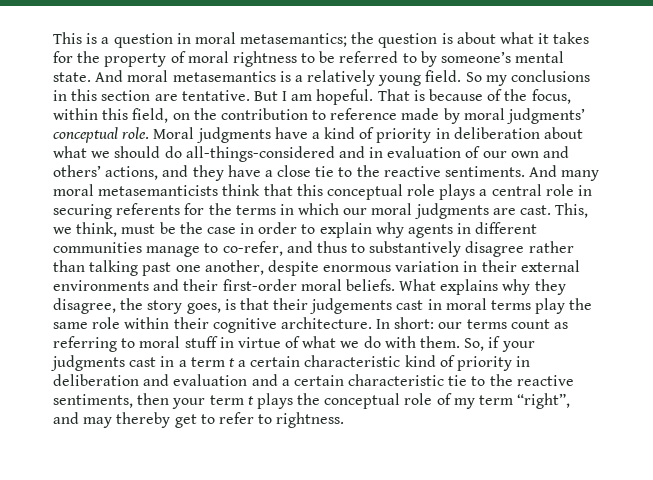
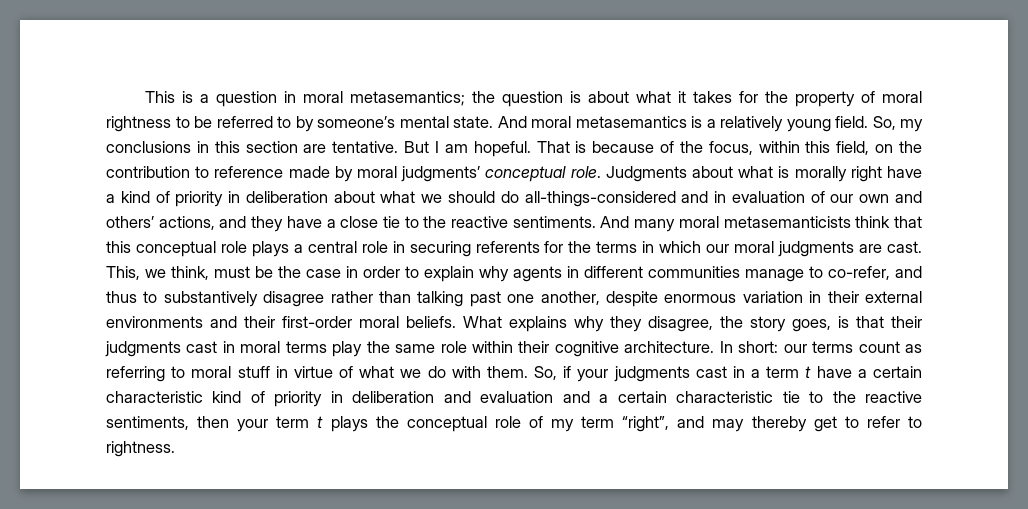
[465,72,482,82] So -> [872,116,896,130] So,
[153,127,271,143] Moral judgments -> [605,166,882,182] Judgments about what is morally right
[310,298,393,314] judgements -> [105,341,181,357] judgments
(235, 362) none -> [816,366,852,378] have

